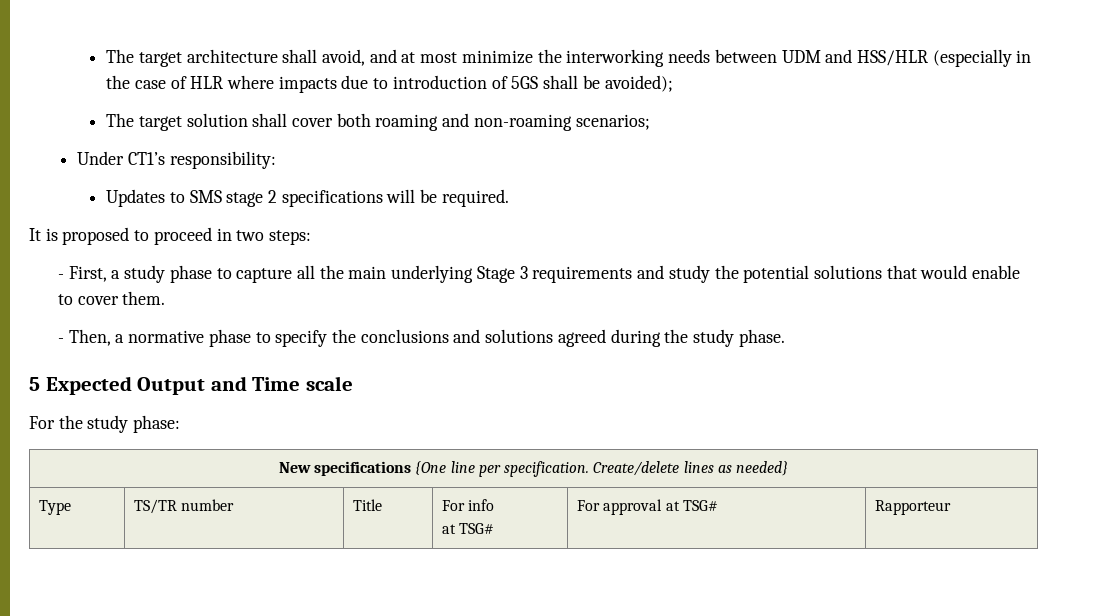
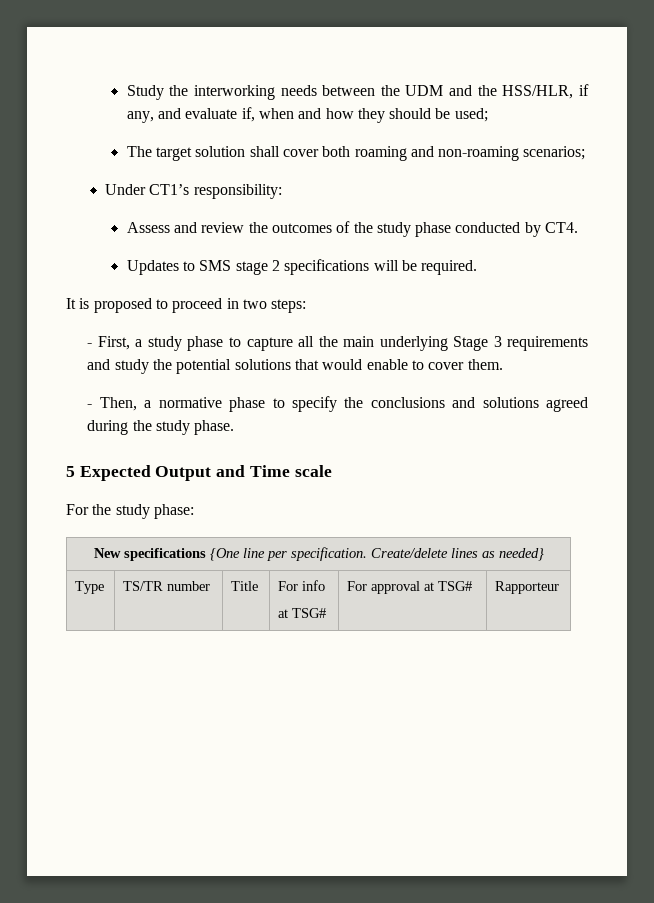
[106,49,533,67] The target architecture shall avoid, and at most minimize -> [126,85,164,100] Study
(777, 56) none -> [380,85,400,96] the
[857,49,1032,67] [106,75,673,93] HSS/HLR (especially in the case of HLR where impacts due to introduction of 5GS shall be avoided); -> [477,84,590,99] [126,107,488,123] the HSS/HLR, if any, and evaluate if, when and how they should be used;
(276, 160) none -> [126,221,579,237] // Assess and review the outcomes of the study phase conducted by CT4.

